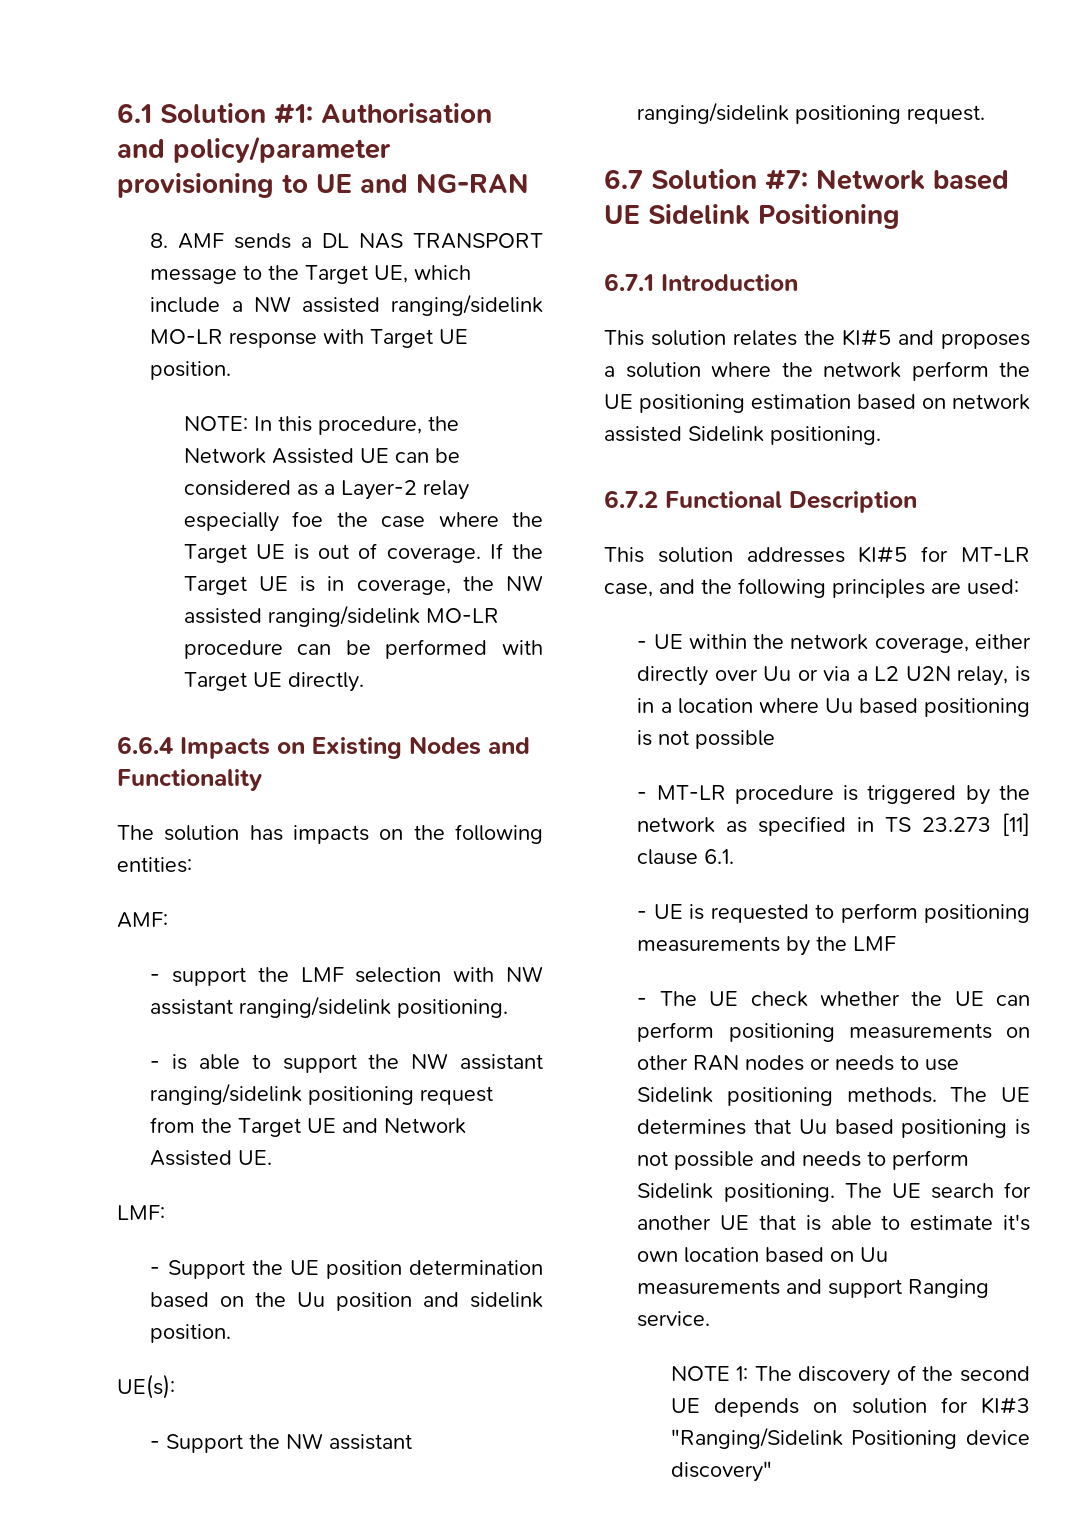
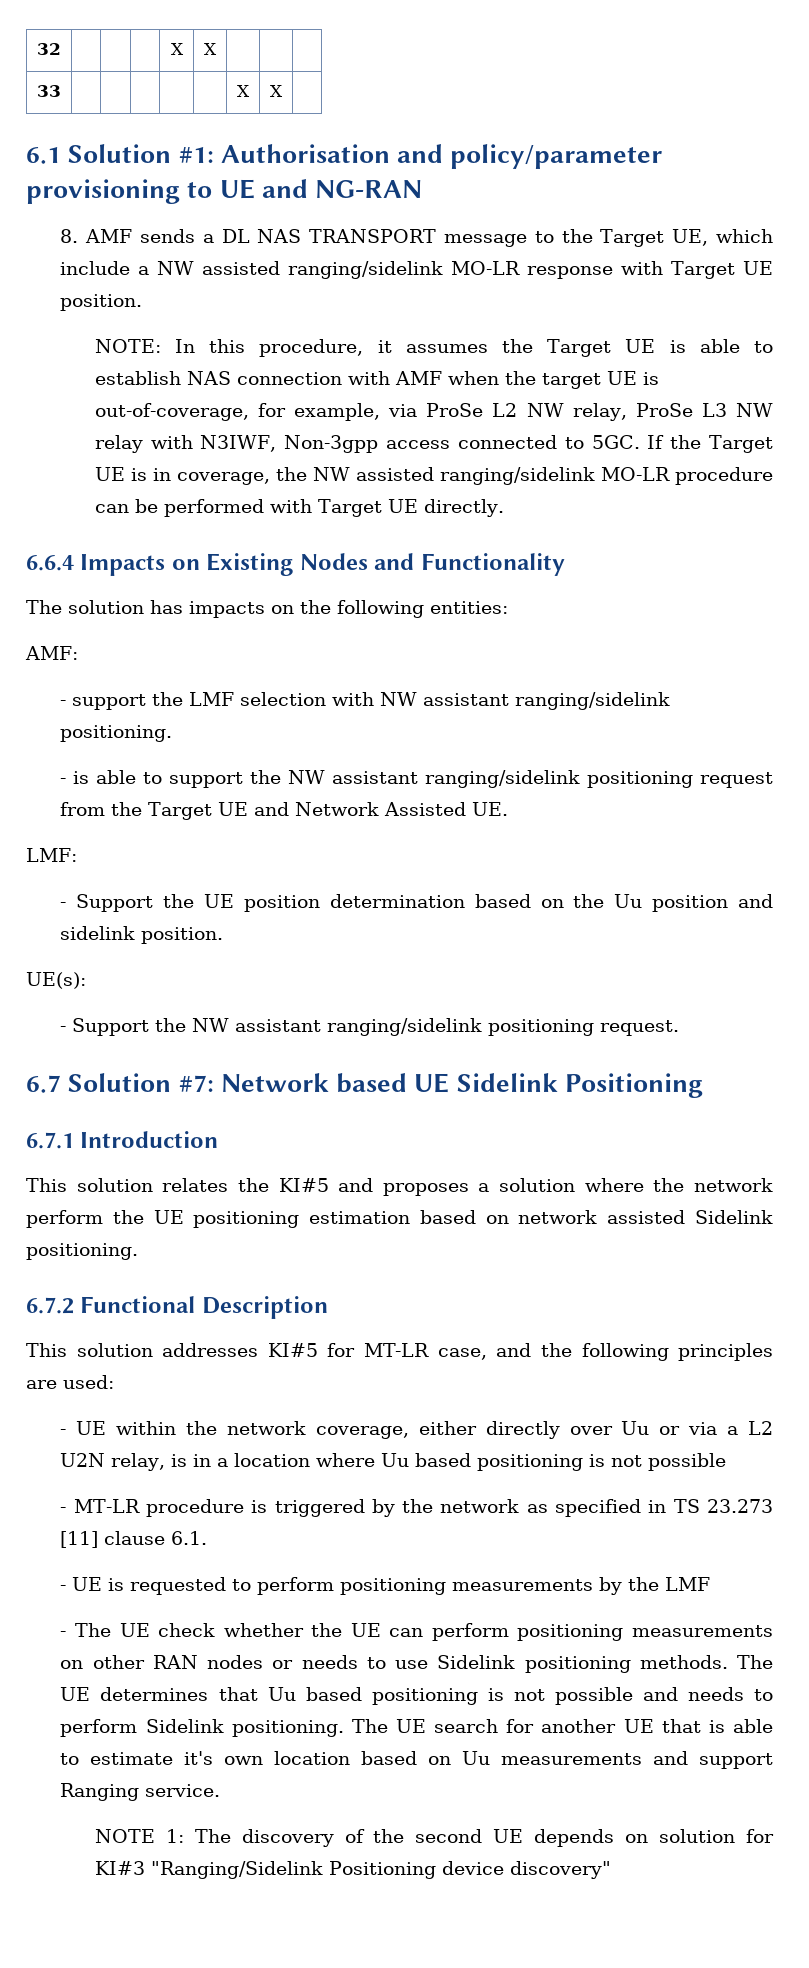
(117, 113) none -> [37,43,61,55] [170,43,184,55] [204,43,217,55] [37,85,61,97] [237,85,250,97] [270,85,283,97] 32 | | | | X | X | | | // 33 | | | | | | X | X | //
[427,416,459,431] [183,448,460,464] [183,480,469,500] [183,511,543,532] [183,543,481,563] the Network Assisted UE can be considered as a Layer-2 relay especially foe the case where the Target UE is out of coverage. -> [377,339,773,357] [94,371,659,389] [94,403,773,421] [94,435,640,453] it assumes the Target UE is able to establish NAS connection with AMF when the target UE is out-of-coverage, for example, via ProSe L2 NW relay, ProSe L3 NW relay with N3IWF, Non-3gpp access connected to 5GC.

